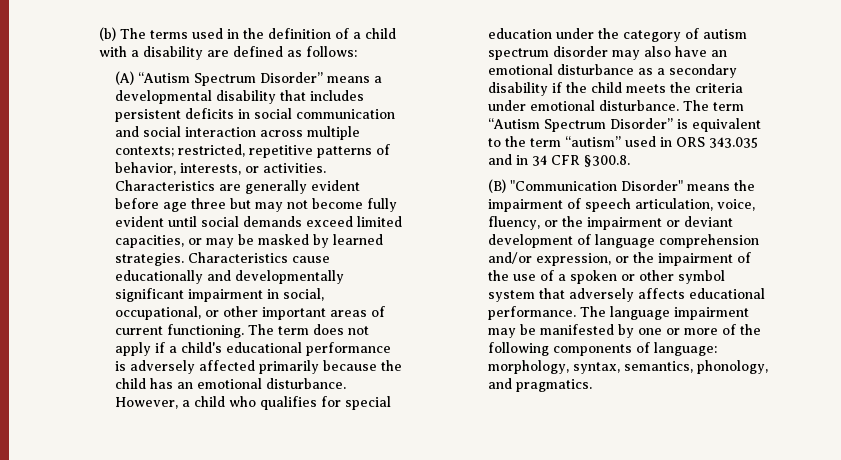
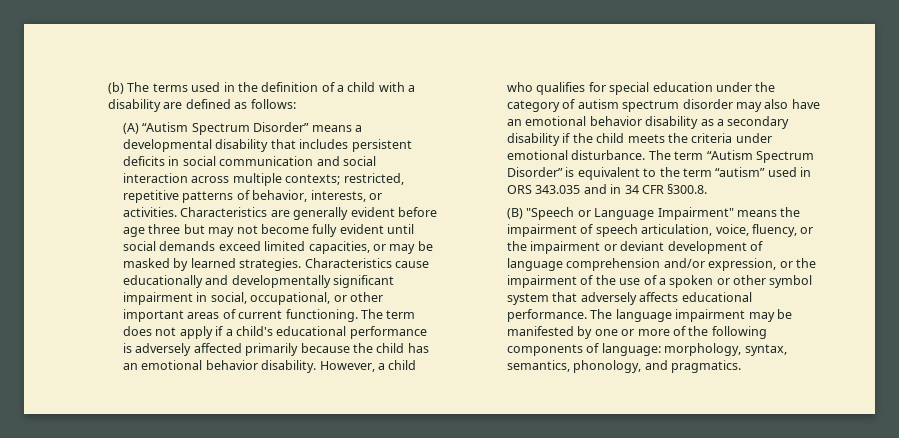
[266,378,347,389] disturbance. -> [205,360,317,373] behavior disability.
[557,64,635,75] disturbance -> [589,116,699,129] behavior disability
[510,180,684,191] "Communication Disorder" -> [526,207,734,220] "Speech or Language Impairment"

